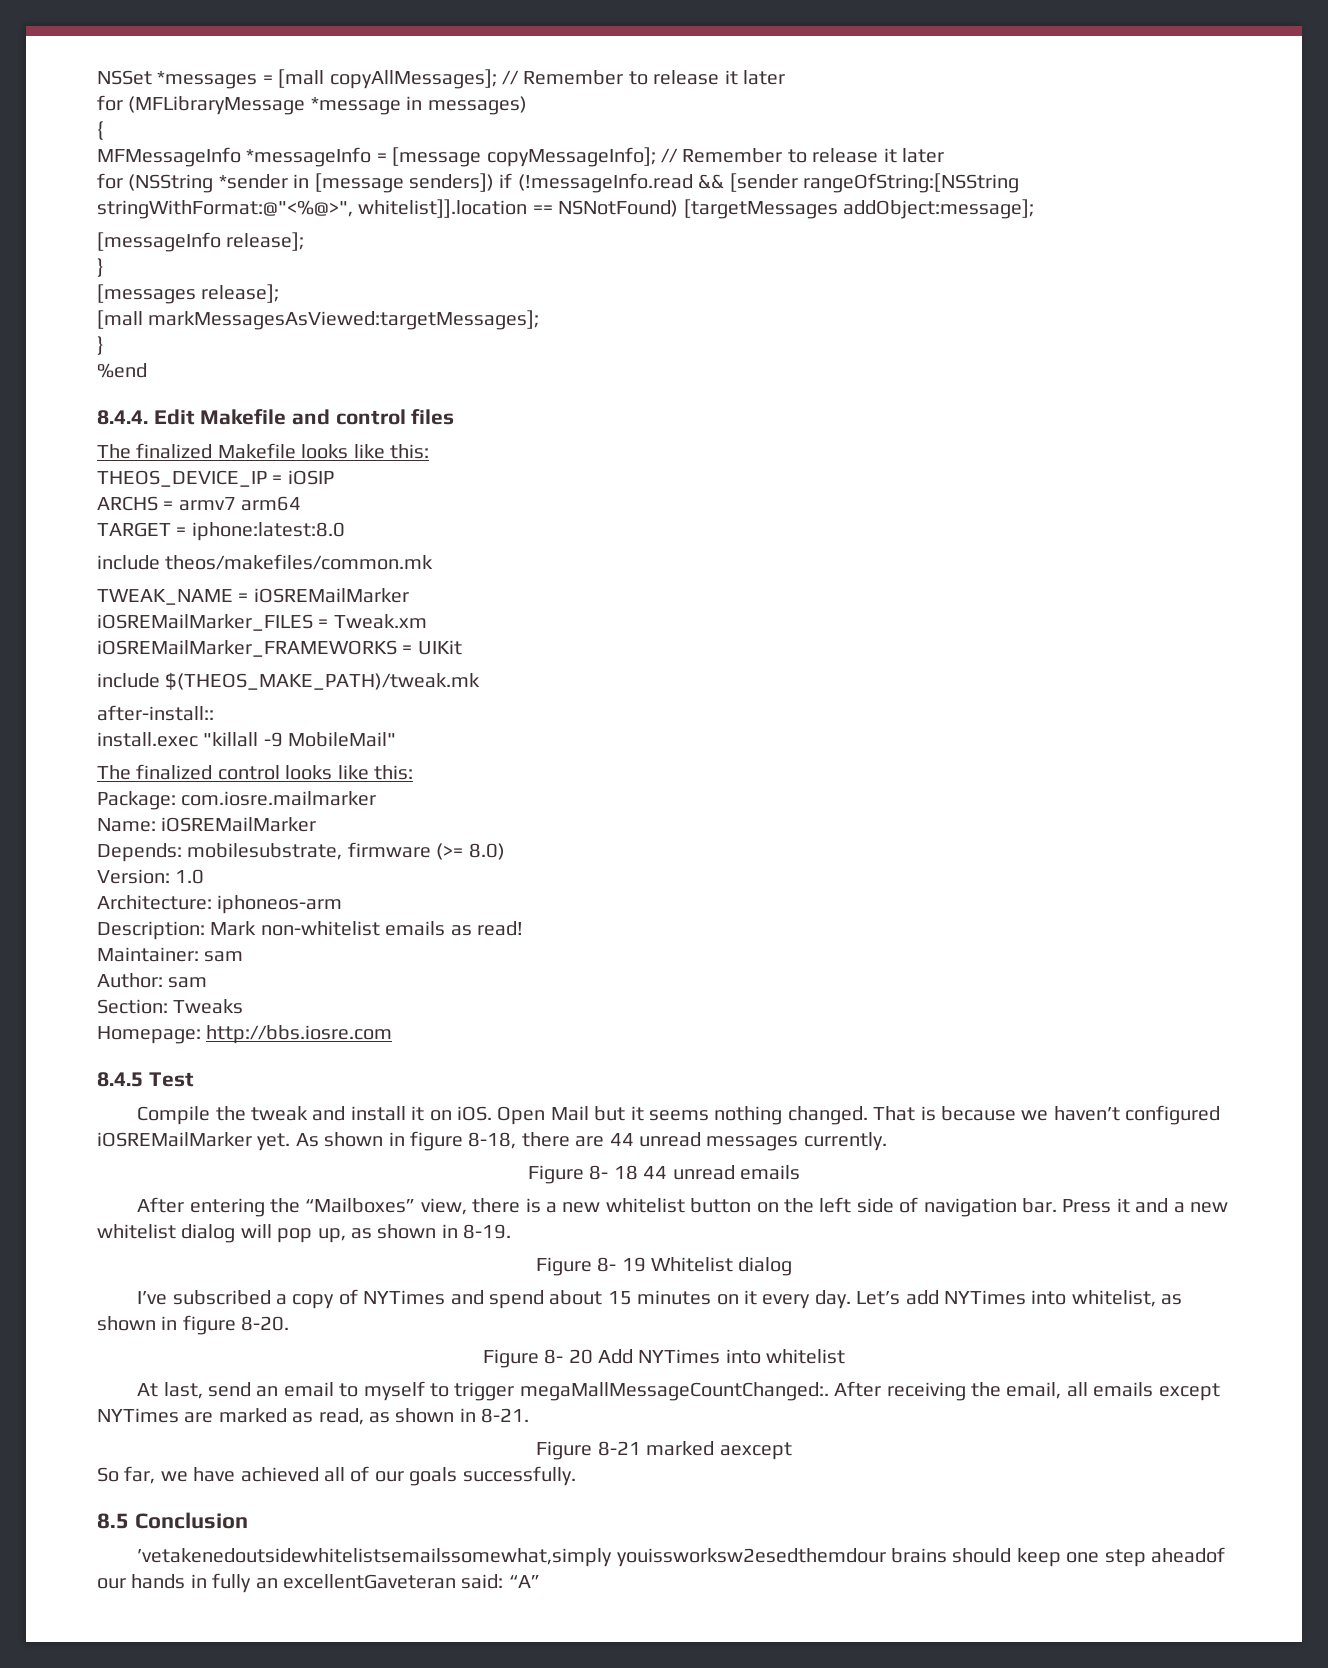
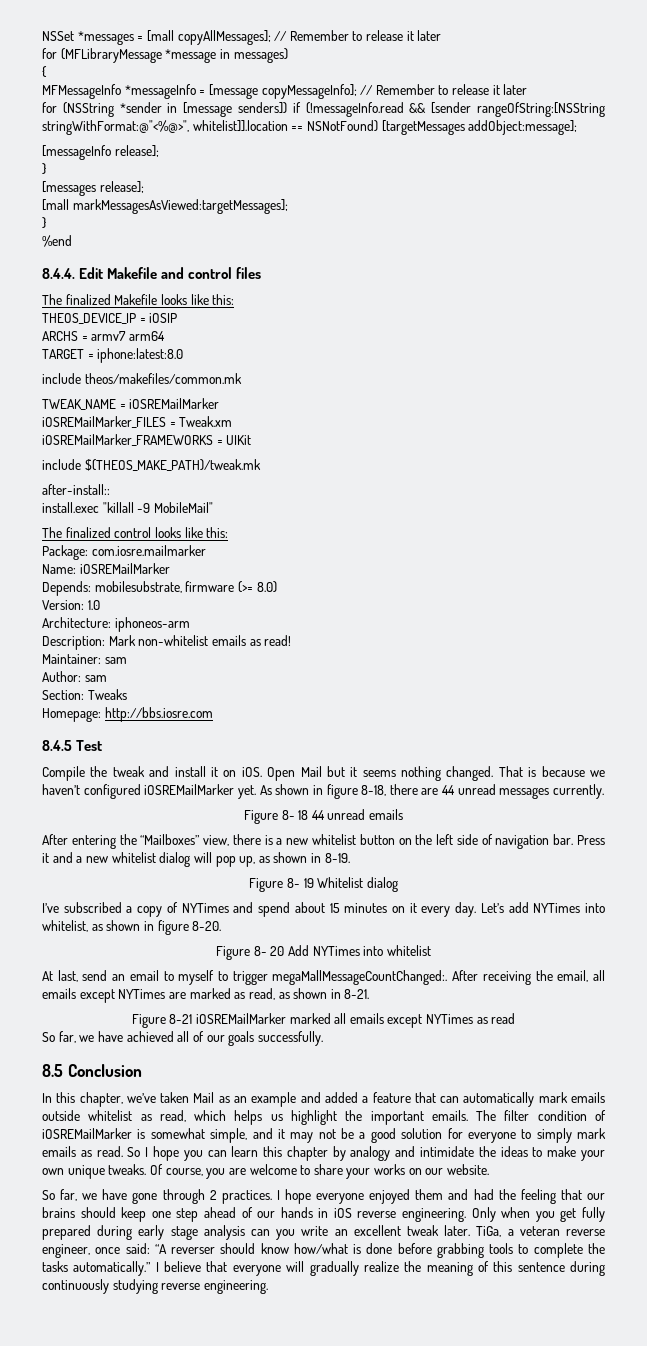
[646,1441,792,1460] marked aexcept -> [195,1013,516,1028] iOSREMailMarker marked all emails except NYTimes as read
[137,1548,886,1567] ’vetakenedoutsidewhitelistsemailssomewhat,simply youissworksw2esedthemdour -> [42,1092,605,1107] [42,1110,606,1125] [42,1128,606,1143] [42,1146,605,1161] [42,1164,490,1179] [42,1189,605,1204] In this chapter, we’ve taken Mail as an example and added a feature that can automatically mark emails outside whitelist as read, which helps us highlight the important emails. The filter condition of iOSREMailMarker is somewhat simple, and it may not be a good solution for everyone to simply mark emails as read. So I hope you can learn this chapter by analogy and intimidate the ideas to make your own unique tweaks. Of course, you are welcome to share your works on our website. // So far, we have gone through 2 practices. I hope everyone enjoyed them and had the feeling that our
[1150,1547,1225,1563] aheadof -> [203,1207,253,1218] ahead of
[212,1573,540,1593] fully an excellentGaveteran said: “A” -> [333,1207,605,1222] [42,1225,605,1240] [42,1243,605,1258] [42,1261,605,1276] [42,1279,268,1294] iOS reverse engineering. Only when you get fully prepared during early stage analysis can you write an excellent tweak later. TiGa, a veteran reverse engineer, once said: “A reverser should know how/what is done before grabbing tools to complete the tasks automatically.” I believe that everyone will gradually realize the meaning of this sentence during continuously studying reverse engineering.

